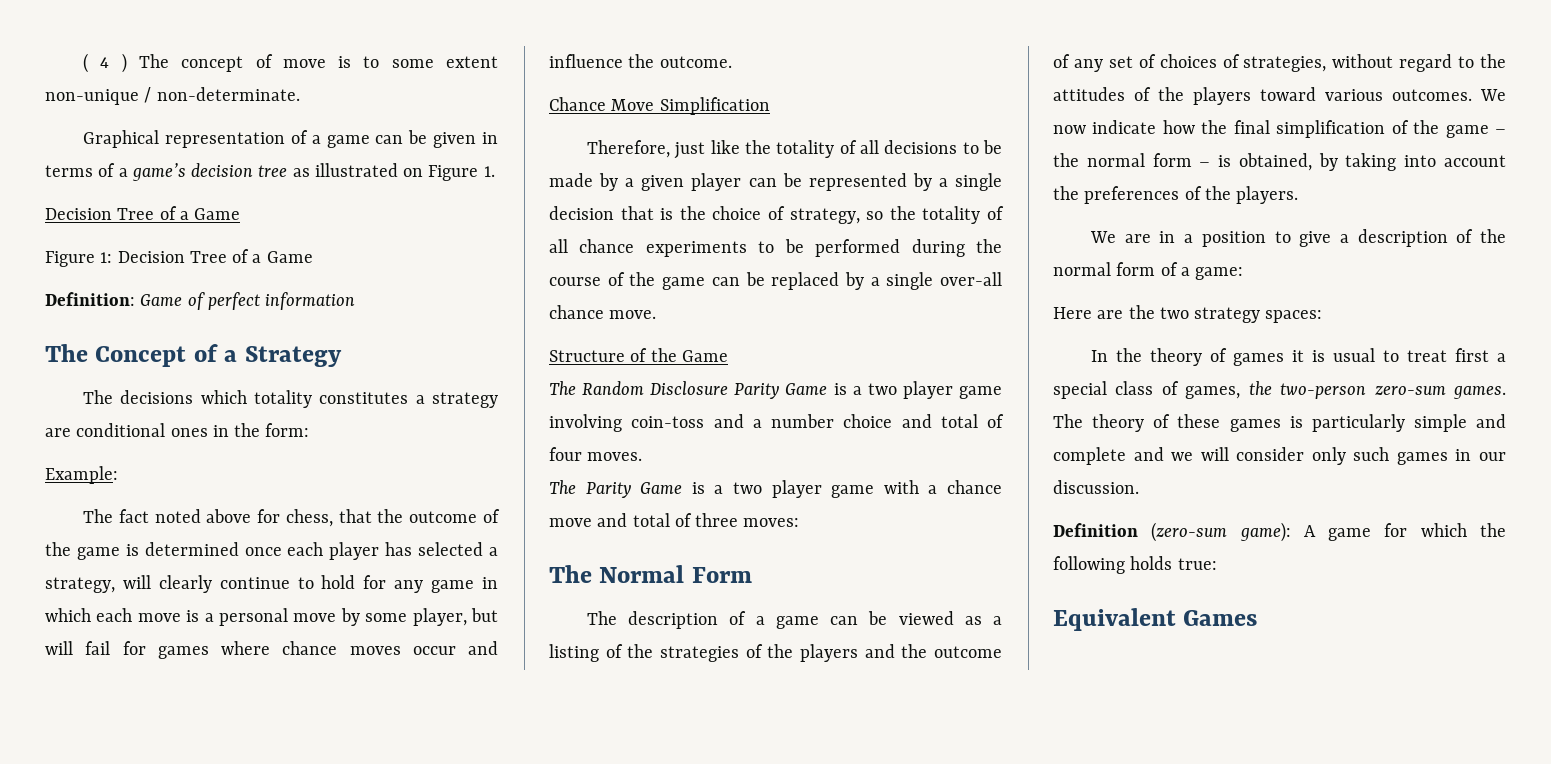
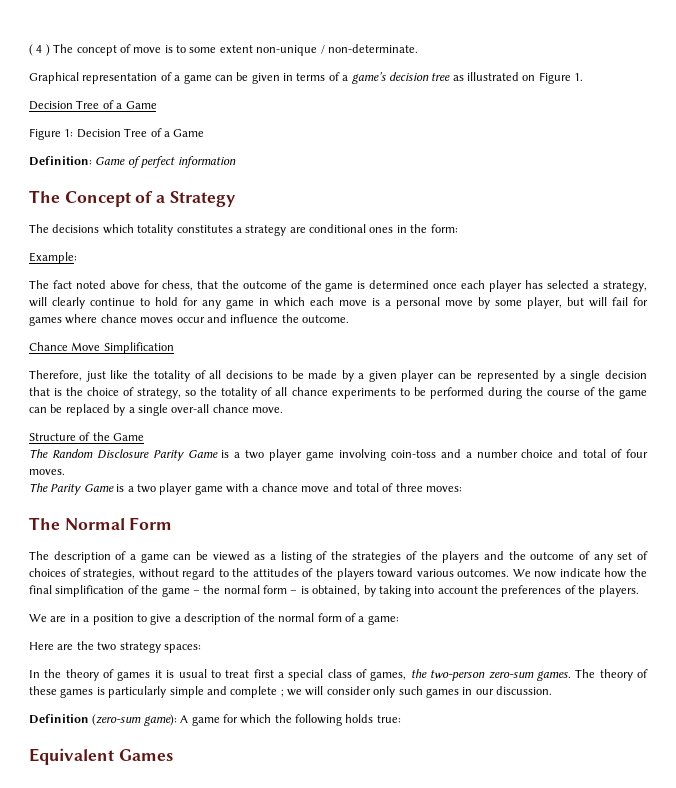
[1133,447,1164,461] and -> [280,689,284,697] ;

